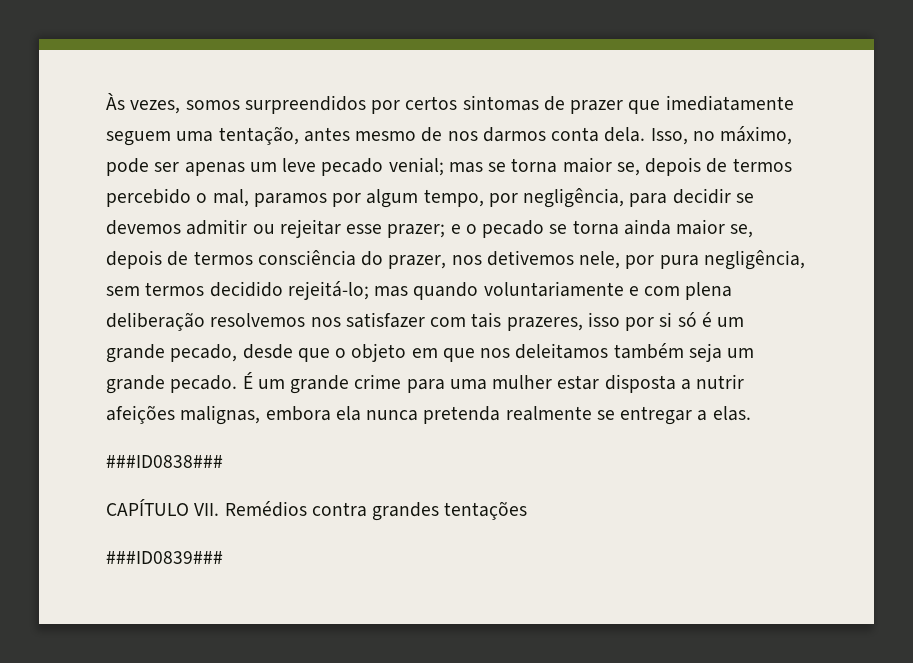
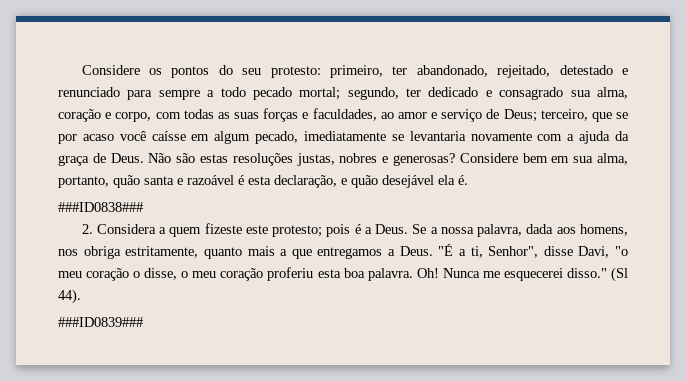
[106,93,794,114] [106,126,793,146] [106,157,792,176] [106,188,754,208] [106,219,754,238] [106,250,805,270] [106,281,733,300] [106,312,745,331] [106,343,755,363] [106,372,745,394] [106,405,751,425] [106,455,223,468] [106,499,528,521] Às vezes, somos surpreendidos por certos sintomas de prazer que imediatamente seguem uma tentação, antes mesmo de nos darmos conta dela. Isso, no máximo, pode ser apenas um leve pecado venial; mas se torna maior se, depois de termos percebido o mal, paramos por algum tempo, por negligência, para decidir se devemos admitir ou rejeitar esse prazer; e o pecado se torna ainda maior se, depois de termos consciência do prazer, nos detivemos nele, por pura negligência, sem termos decidido rejeitá-lo; mas quando voluntariamente e com plena deliberação resolvemos nos satisfazer com tais prazeres, isso por si só é um grande pecado, desde que o objeto em que nos deleitamos também seja um grande pecado. É um grande crime para uma mulher estar disposta a nutrir afeições malignas, embora ela nunca pretenda realmente se entregar a elas. // ###ID0838### // CAPÍTULO VII. Remédios contra grandes tentações -> [81,65,629,78] [58,87,628,100] [58,108,628,122] [58,131,629,144] [58,153,628,166] [58,175,468,188] [58,202,143,212] [81,223,628,237] [58,244,628,259] [58,267,628,282] [58,289,81,304] Considere os pontos do seu protesto: primeiro, ter abandonado, rejeitado, detestado e renunciado para sempre a todo pecado mortal; segundo, ter dedicado e consagrado sua alma, coração e corpo, com todas as suas forças e faculdades, ao amor e serviço de Deus; terceiro, que se por acaso você caísse em algum pecado, imediatamente se levantaria novamente com a ajuda da graça de Deus. Não são estas resoluções justas, nobres e generosas? Considere bem em sua alma, portanto, quão santa e razoável é esta declaração, e quão desejável ela é. // ###ID0838### // 2. Considera a quem fizeste este protesto; pois é a Deus. Se a nossa palavra, dada aos homens, nos obriga estritamente, quanto mais a que entregamos a Deus. "É a ti, Senhor", disse Davi, "o meu coração o disse, o meu coração proferiu esta boa palavra. Oh! Nunca me esquecerei disso." (Sl 44).

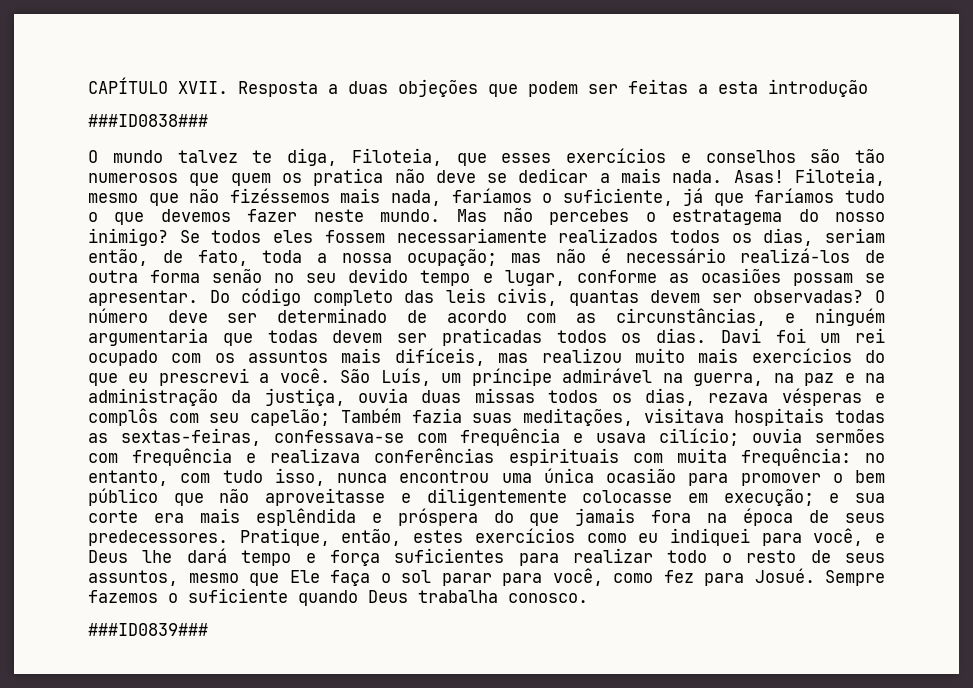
[81,65,629,78] [58,87,628,100] [58,108,628,122] [58,131,629,144] [58,153,628,166] [58,175,468,188] [58,202,143,212] [81,223,628,237] [58,244,628,259] [58,267,628,282] [58,289,81,304] Considere os pontos do seu protesto: primeiro, ter abandonado, rejeitado, detestado e renunciado para sempre a todo pecado mortal; segundo, ter dedicado e consagrado sua alma, coração e corpo, com todas as suas forças e faculdades, ao amor e serviço de Deus; terceiro, que se por acaso você caísse em algum pecado, imediatamente se levantaria novamente com a ajuda da graça de Deus. Não são estas resoluções justas, nobres e generosas? Considere bem em sua alma, portanto, quão santa e razoável é esta declaração, e quão desejável ela é. // ###ID0838### // 2. Considera a quem fizeste este protesto; pois é a Deus. Se a nossa palavra, dada aos homens, nos obriga estritamente, quanto mais a que entregamos a Deus. "É a ti, Senhor", disse Davi, "o meu coração o disse, o meu coração proferiu esta boa palavra. Oh! Nunca me esquecerei disso." (Sl 44). -> [88,77,868,97] [88,114,208,127] [88,148,885,166] [88,168,885,186] [88,188,886,206] [88,208,885,225] [88,228,886,246] [88,248,885,266] [88,268,886,286] [88,288,885,306] [88,308,886,326] [88,328,885,346] [88,348,886,366] [88,368,886,386] [88,388,886,406] [88,408,885,426] [88,428,885,446] [88,448,885,466] [88,468,885,486] [88,488,886,506] [88,508,885,526] [88,528,886,546] [88,548,885,566] [88,568,885,586] [88,588,588,606] CAPÍTULO XVII. Resposta a duas objeções que podem ser feitas a esta introdução // ###ID0838### // O mundo talvez te diga, Filoteia, que esses exercícios e conselhos são tão numerosos que quem os pratica não deve se dedicar a mais nada. Asas! Filoteia, mesmo que não fizéssemos mais nada, faríamos o suficiente, já que faríamos tudo o que devemos fazer neste mundo. Mas não percebes o estratagema do nosso inimigo? Se todos eles fossem necessariamente realizados todos os dias, seriam então, de fato, toda a nossa ocupação; mas não é necessário realizá-los de outra forma senão no seu devido tempo e lugar, conforme as ocasiões possam se apresentar. Do código completo das leis civis, quantas devem ser observadas? O número deve ser determinado de acordo com as circunstâncias, e ninguém argumentaria que todas devem ser praticadas todos os dias. Davi foi um rei ocupado com os assuntos mais difíceis, mas realizou muito mais exercícios do que eu prescrevi a você. São Luís, um príncipe admirável na guerra, na paz e na administração da justiça, ouvia duas missas todos os dias, rezava vésperas e complôs com seu capelão; Também fazia suas meditações, visitava hospitais todas as sextas-feiras, confessava-se com frequência e usava cilício; ouvia sermões com frequência e realizava conferências espirituais com muita frequência: no entanto, com tudo isso, nunca encontrou uma única ocasião para promover o bem público que não aproveitasse e diligentemente colocasse em execução; e sua corte era mais esplêndida e próspera do que jamais fora na época de seus predecessores. Pratique, então, estes exercícios como eu indiquei para você, e Deus lhe dará tempo e força suficientes para realizar todo o resto de seus assuntos, mesmo que Ele faça o sol parar para você, como fez para Josué. Sempre fazemos o suficiente quando Deus trabalha conosco.

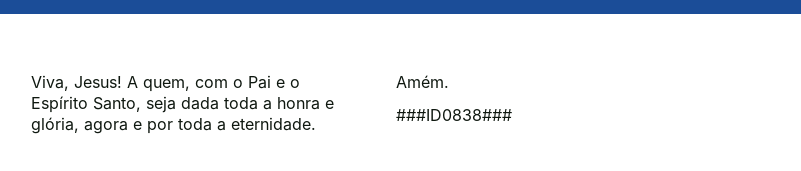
[88,77,868,97] [88,114,208,127] [88,148,885,166] [88,168,885,186] [88,188,886,206] [88,208,885,225] [88,228,886,246] [88,248,885,266] [88,268,886,286] [88,288,885,306] [88,308,886,326] [88,328,885,346] [88,348,886,366] [88,368,886,386] [88,388,886,406] [88,408,885,426] [88,428,885,446] [88,448,885,466] [88,468,885,486] [88,488,886,506] [88,508,885,526] [88,528,886,546] [88,548,885,566] [88,568,885,586] [88,588,588,606] [88,623,208,636] CAPÍTULO XVII. Resposta a duas objeções que podem ser feitas a esta introdução // ###ID0838### // O mundo talvez te diga, Filoteia, que esses exercícios e conselhos são tão numerosos que quem os pratica não deve se dedicar a mais nada. Asas! Filoteia, mesmo que não fizéssemos mais nada, faríamos o suficiente, já que faríamos tudo o que devemos fazer neste mundo. Mas não percebes o estratagema do nosso inimigo? Se todos eles fossem necessariamente realizados todos os dias, seriam então, de fato, toda a nossa ocupação; mas não é necessário realizá-los de outra forma senão no seu devido tempo e lugar, conforme as ocasiões possam se apresentar. Do código completo das leis civis, quantas devem ser observadas? O número deve ser determinado de acordo com as circunstâncias, e ninguém argumentaria que todas devem ser praticadas todos os dias. Davi foi um rei ocupado com os assuntos mais difíceis, mas realizou muito mais exercícios do que eu prescrevi a você. São Luís, um príncipe admirável na guerra, na paz e na administração da justiça, ouvia duas missas todos os dias, rezava vésperas e complôs com seu capelão; Também fazia suas meditações, visitava hospitais todas as sextas-feiras, confessava-se com frequência e usava cilício; ouvia sermões com frequência e realizava conferências espirituais com muita frequência: no entanto, com tudo isso, nunca encontrou uma única ocasião para promover o bem público que não aproveitasse e diligentemente colocasse em execução; e sua corte era mais esplêndida e próspera do que jamais fora na época de seus predecessores. Pratique, então, estes exercícios como eu indiquei para você, e Deus lhe dará tempo e força suficientes para realizar todo o resto de seus assuntos, mesmo que Ele faça o sol parar para você, como fez para Josué. Sempre fazemos o suficiente quando Deus trabalha conosco. // ###ID0839### -> [31,75,300,92] [31,96,334,113] [31,117,316,134] [396,75,449,88] [396,109,512,121] Viva, Jesus! A quem, com o Pai e o Espírito Santo, seja dada toda a honra e glória, agora e por toda a eternidade. Amém. // ###ID0838###

